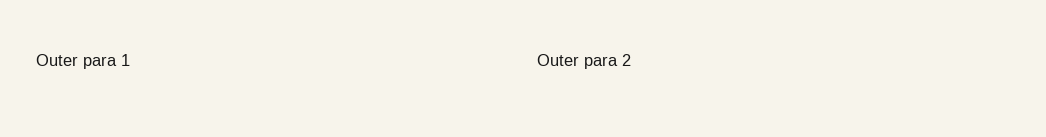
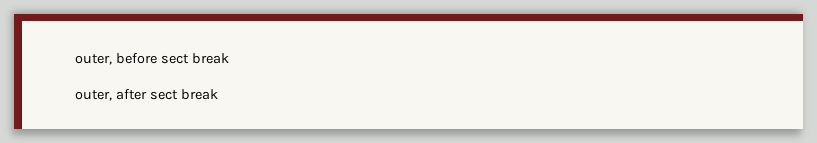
[36,54,130,69] [537,54,631,69] Outer para 1 // Outer para 2 -> [75,53,229,65] [75,89,218,101] outer, before sect break // outer, after sect break

